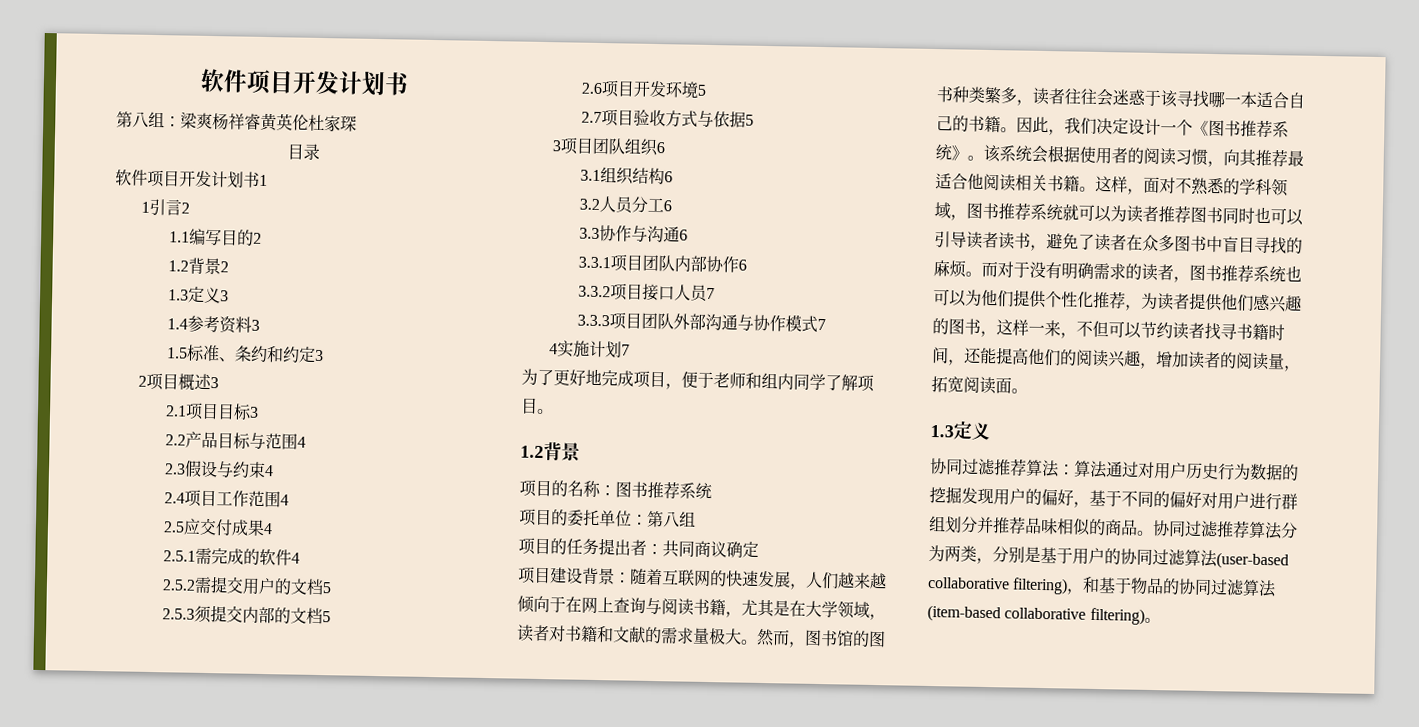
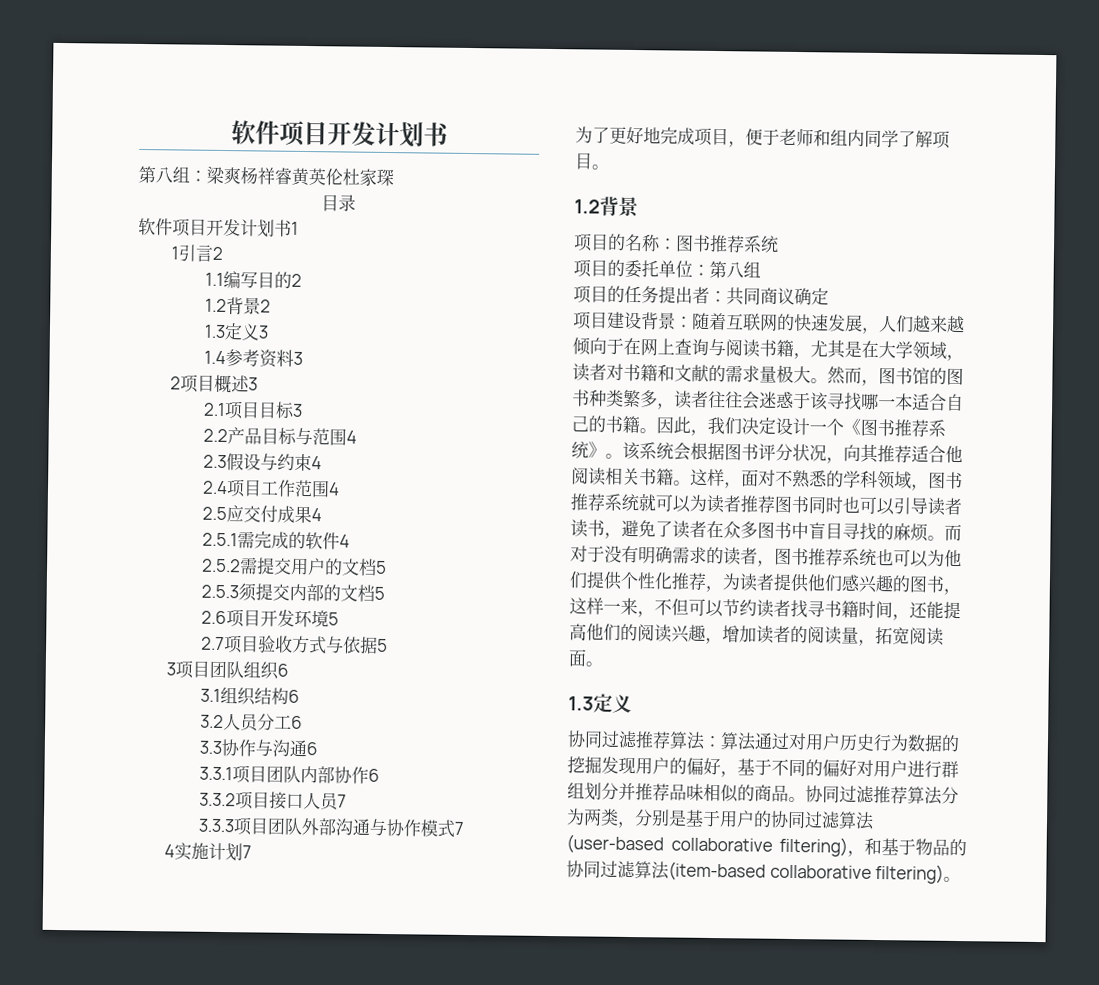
[166,344,324,363] // 1.5标准、条约和约定3 -> (303, 358) none
[1079,146,1208,166] 使用者的阅读习惯 -> [724,443,827,462] 图书评分状况
[1287,150,1304,167] 最 -> (912, 454) none

